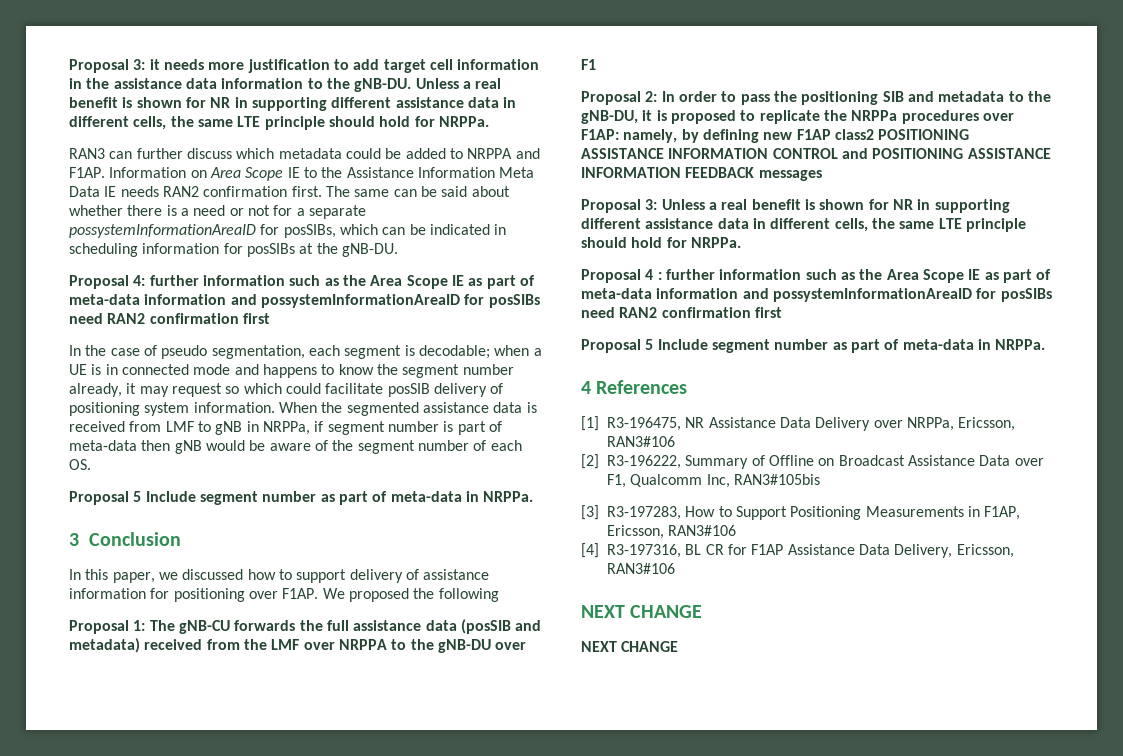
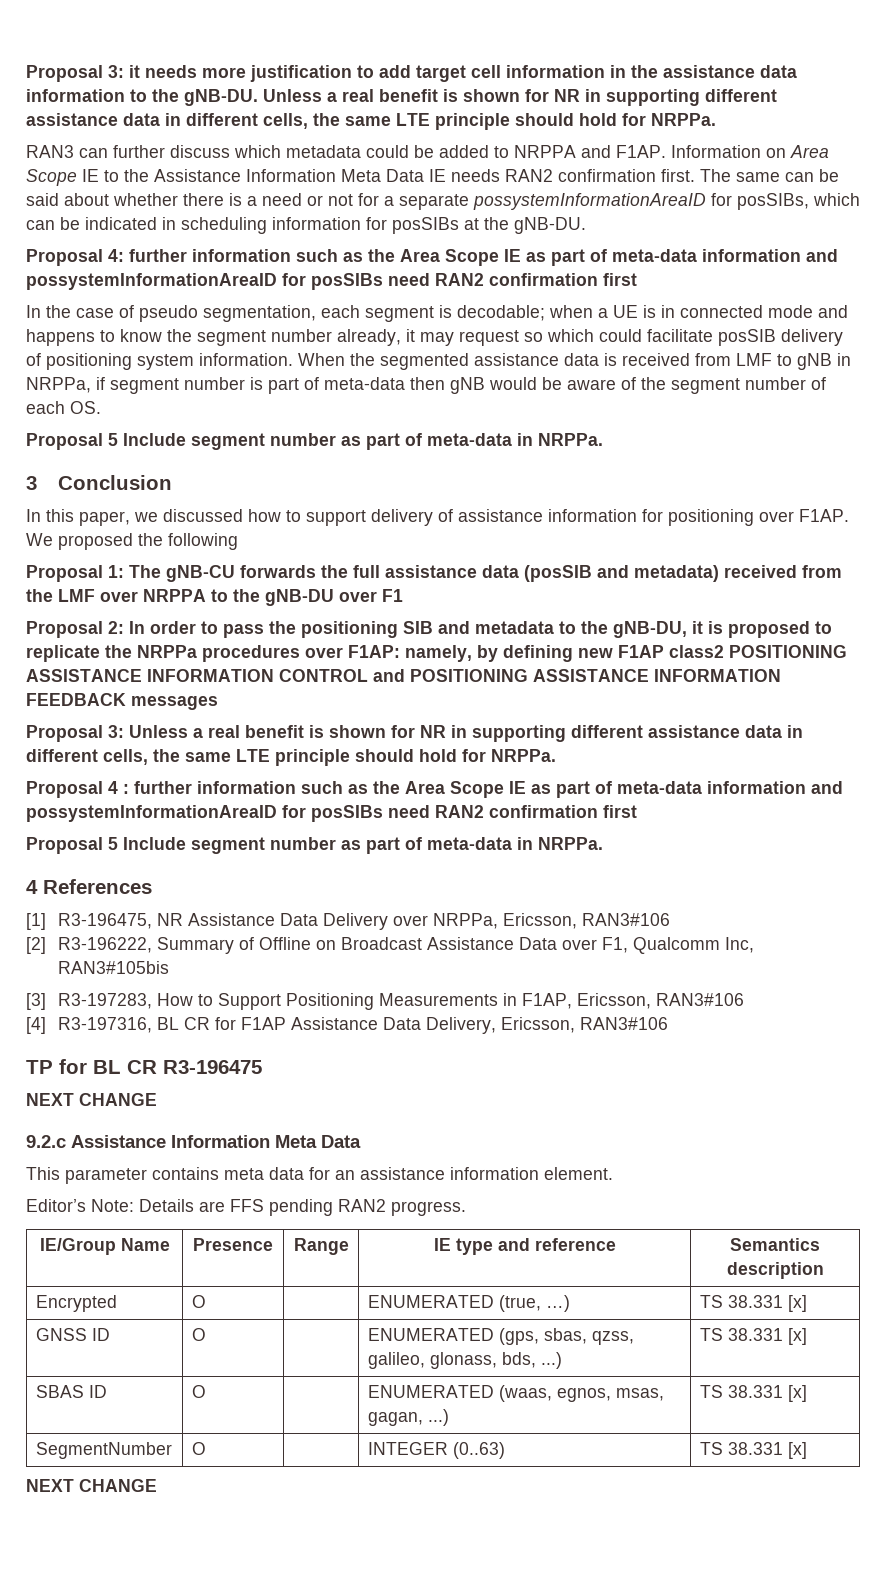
[581,605,703,618] NEXT CHANGE -> [26,1059,262,1074] [26,1093,157,1106] [26,1135,361,1148] [26,1167,613,1184] [26,1199,466,1216] [39,1238,170,1255] [193,1238,273,1251] [293,1238,349,1255] [433,1238,616,1255] [730,1238,820,1251] [726,1262,824,1279] [35,1295,117,1312] [191,1295,206,1308] [367,1295,570,1312] [699,1295,807,1312] [35,1328,110,1341] [191,1328,206,1341] [367,1328,634,1345] [367,1352,562,1369] [699,1328,807,1345] [35,1385,107,1398] [191,1385,206,1398] [367,1385,664,1402] [367,1409,449,1426] [699,1385,807,1402] [35,1442,172,1459] [191,1442,206,1455] [367,1442,505,1459] [699,1442,807,1459] TP for BL CR R3-196475 // NEXT CHANGE // 9.2.c Assistance Information Meta Data // This parameter contains meta data for an assistance information element. // Editor’s Note: Details are FFS pending RAN2 progress. // IE/Group Name | Presence | Range | IE type and reference | Semantics description // Encrypted | O | | ENUMERATED (true, …) | TS 38.331 [x] // GNSS ID | O | | ENUMERATED (gps, sbas, qzss, galileo, glonass, bds, ...) | TS 38.331 [x] // SBAS ID | O | | ENUMERATED (waas, egnos, msas, gagan, ...) | TS 38.331 [x] // SegmentNumber | O | | INTEGER (0..63) | TS 38.331 [x]

